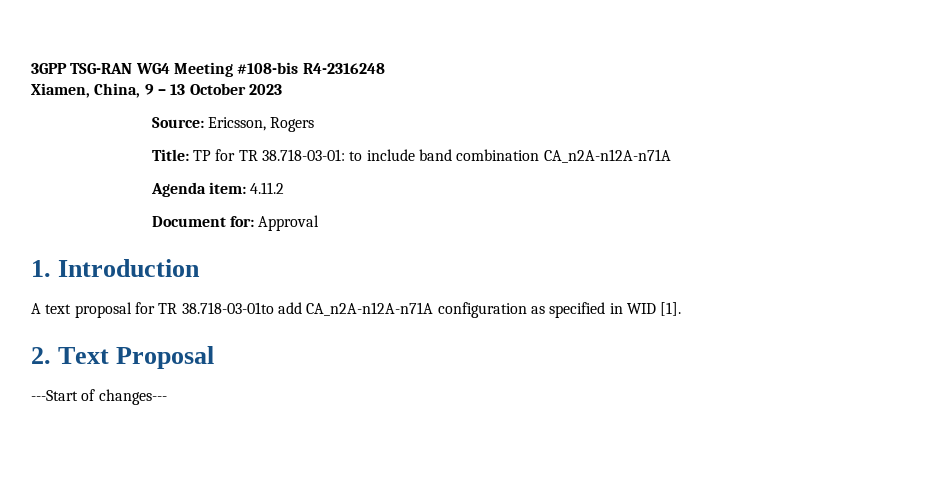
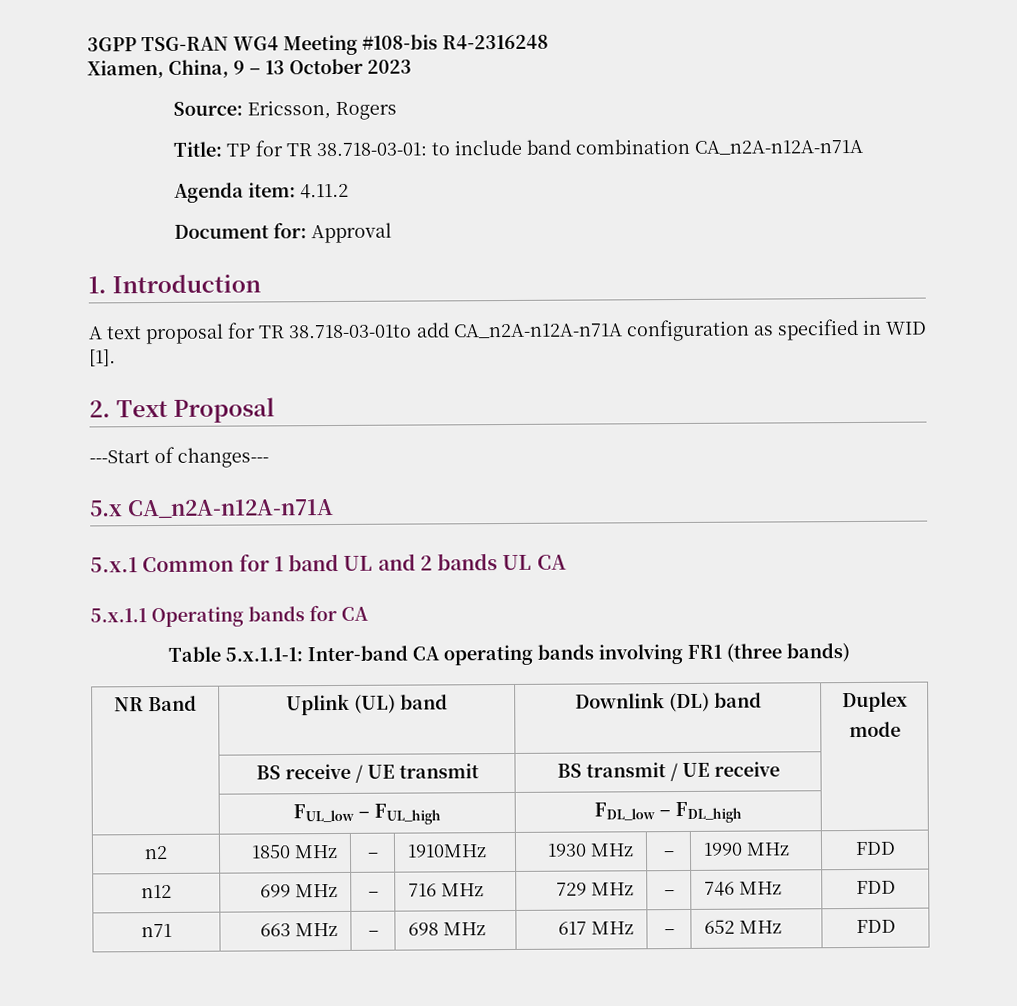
(167, 397) none -> [89,499,334,519] [90,553,567,573] [90,604,369,628] [168,643,850,666] [114,695,197,712] [286,693,448,716] [574,692,762,713] [841,691,908,713] [848,721,901,738] [255,763,479,783] [556,761,780,782] [293,803,441,825] [594,801,742,824] [144,845,168,860] [251,844,339,859] [367,852,379,858] [406,844,487,858] [547,843,635,857] [663,851,675,857] [702,842,790,856] [854,841,896,856] [141,884,172,899] [260,883,339,898] [367,891,379,897] [407,883,484,897] [556,882,635,896] [663,890,675,896] [703,881,782,896] [855,880,896,895] [141,923,172,938] [260,922,339,937] [367,930,379,936] [407,922,486,936] [558,921,635,935] [663,929,675,935] [703,919,782,934] [855,919,896,934] // 5.x CA_n2A-n12A-n71A // 5.x.1 Common for 1 band UL and 2 bands UL CA // 5.x.1.1 Operating bands for CA // Table 5.x.1.1-1: Inter-band CA operating bands involving FR1 (three bands) // NR Band | Uplink (UL) band | Downlink (DL) band | Duplex // mode // | BS receive / UE transmit | BS transmit / UE receive | // | FUL_low – FUL_high | FDL_low – FDL_high | // n2 | 1850 MHz | – | 1910MHz | 1930 MHz | – | 1990 MHz | FDD // n12 | 699 MHz | – | 716 MHz | 729 MHz | – | 746 MHz | FDD // n71 | 663 MHz | – | 698 MHz | 617 MHz | – | 652 MHz | FDD

